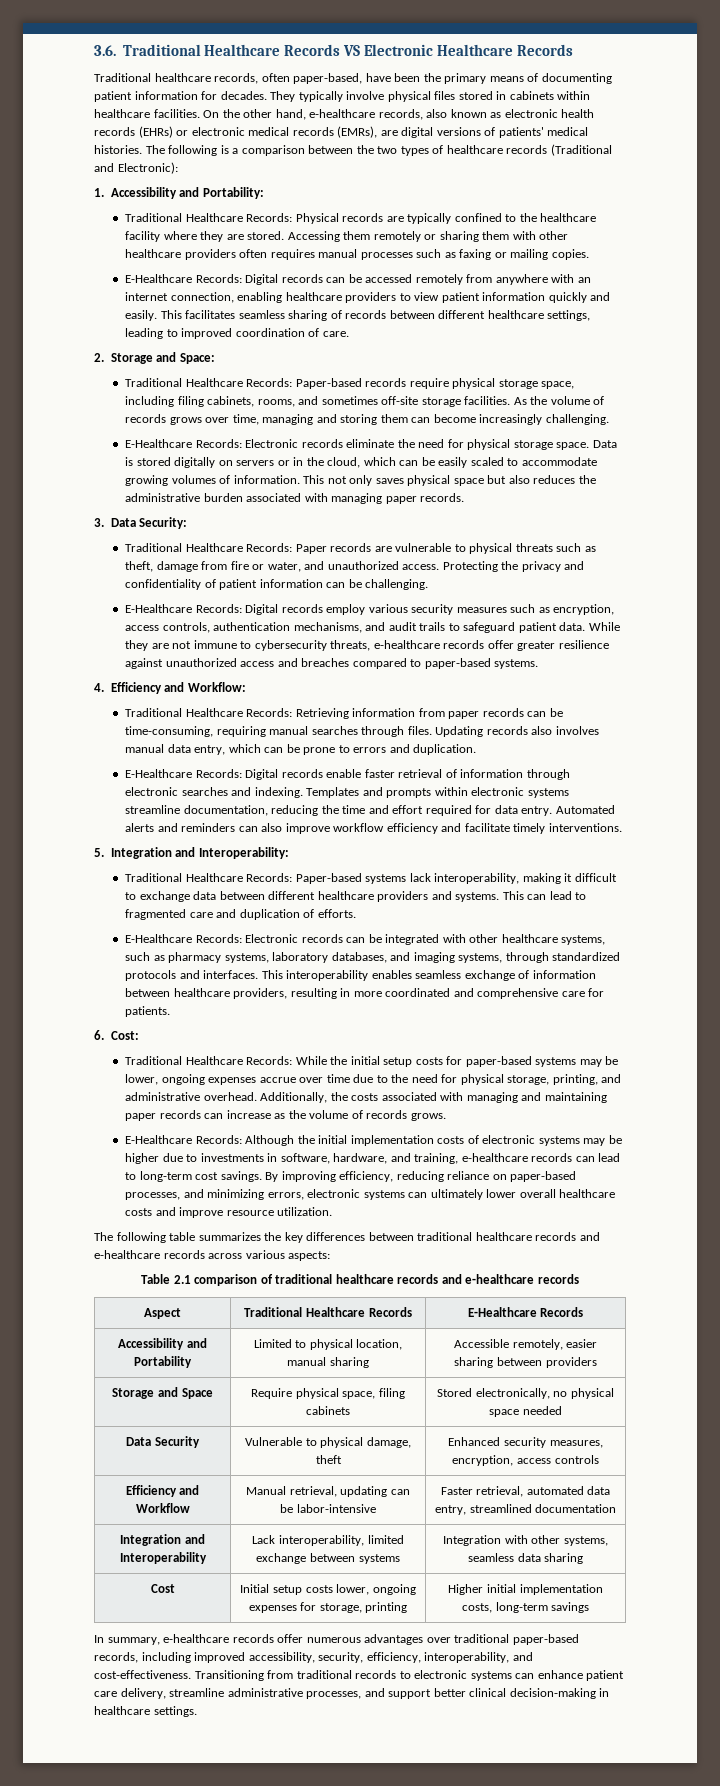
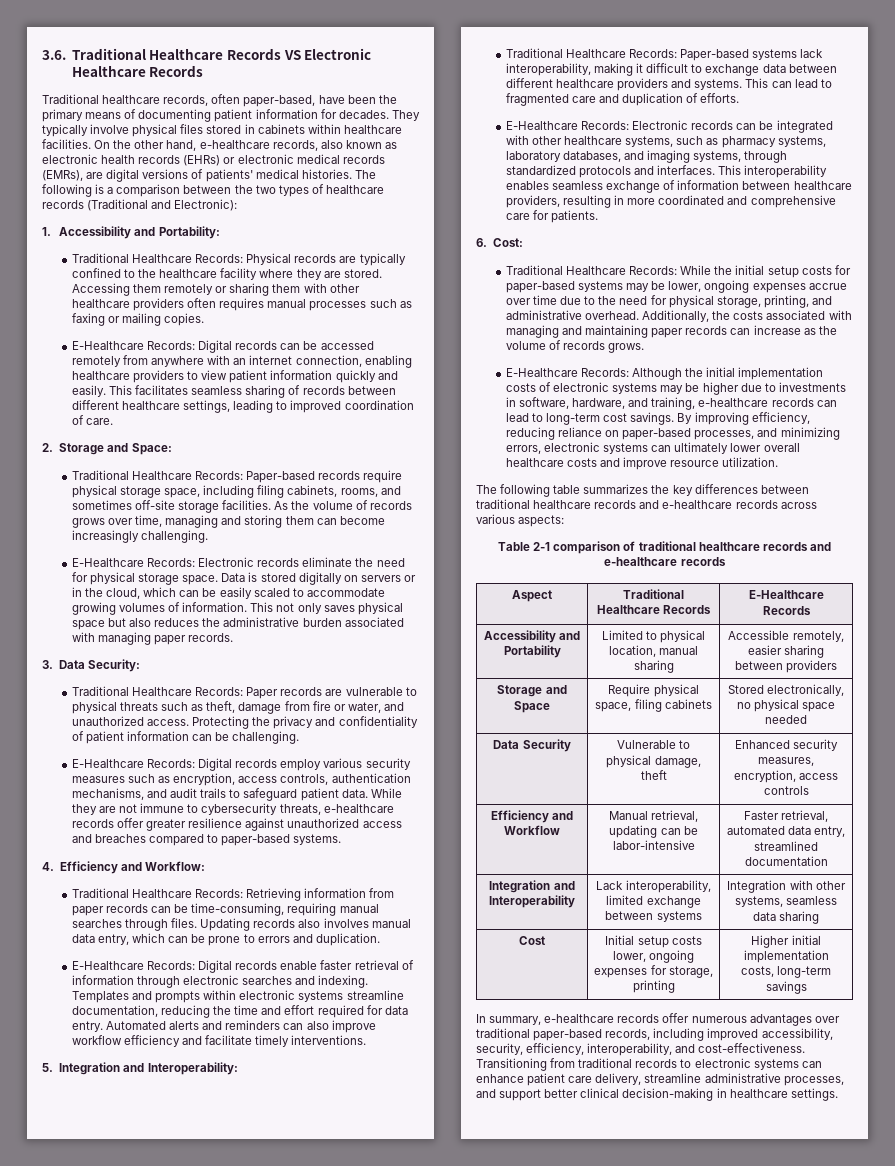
[173,1275,191,1284] 2.1 -> [533,542,551,551] 2-1

